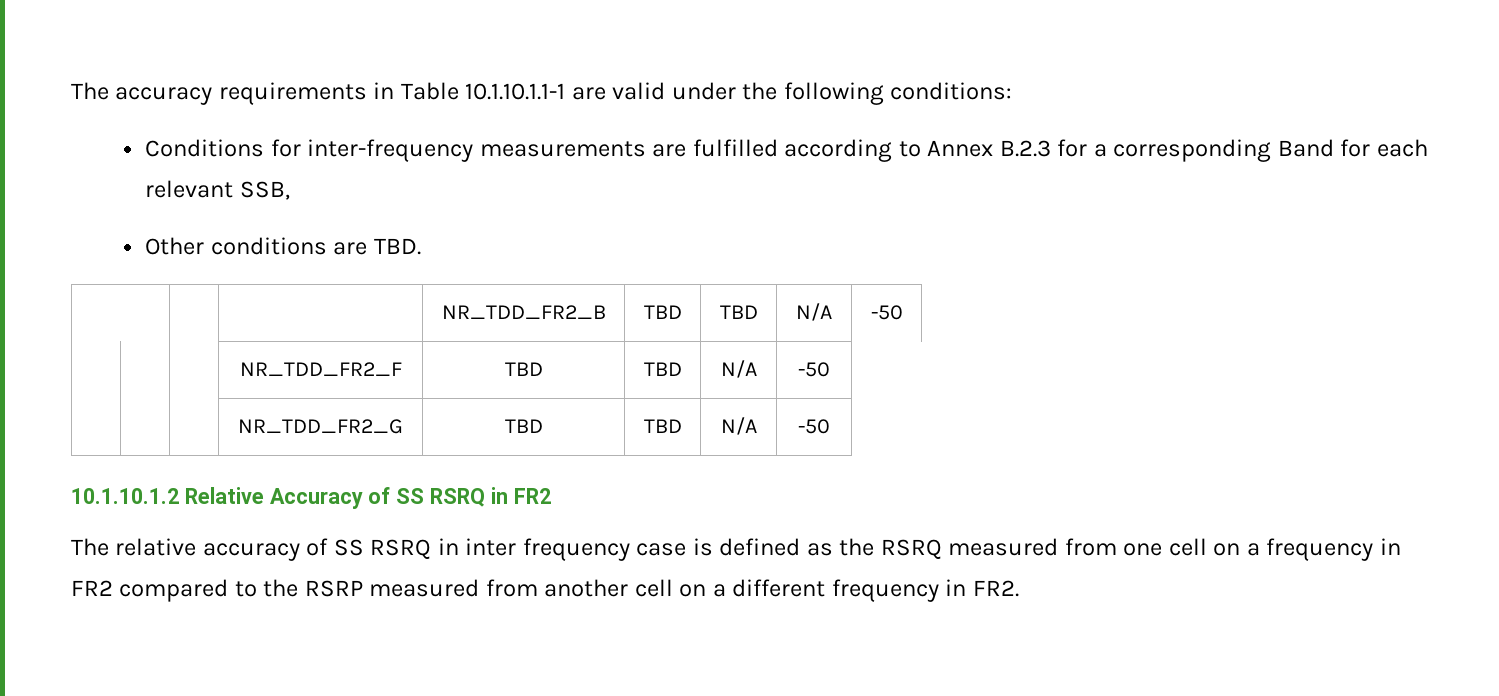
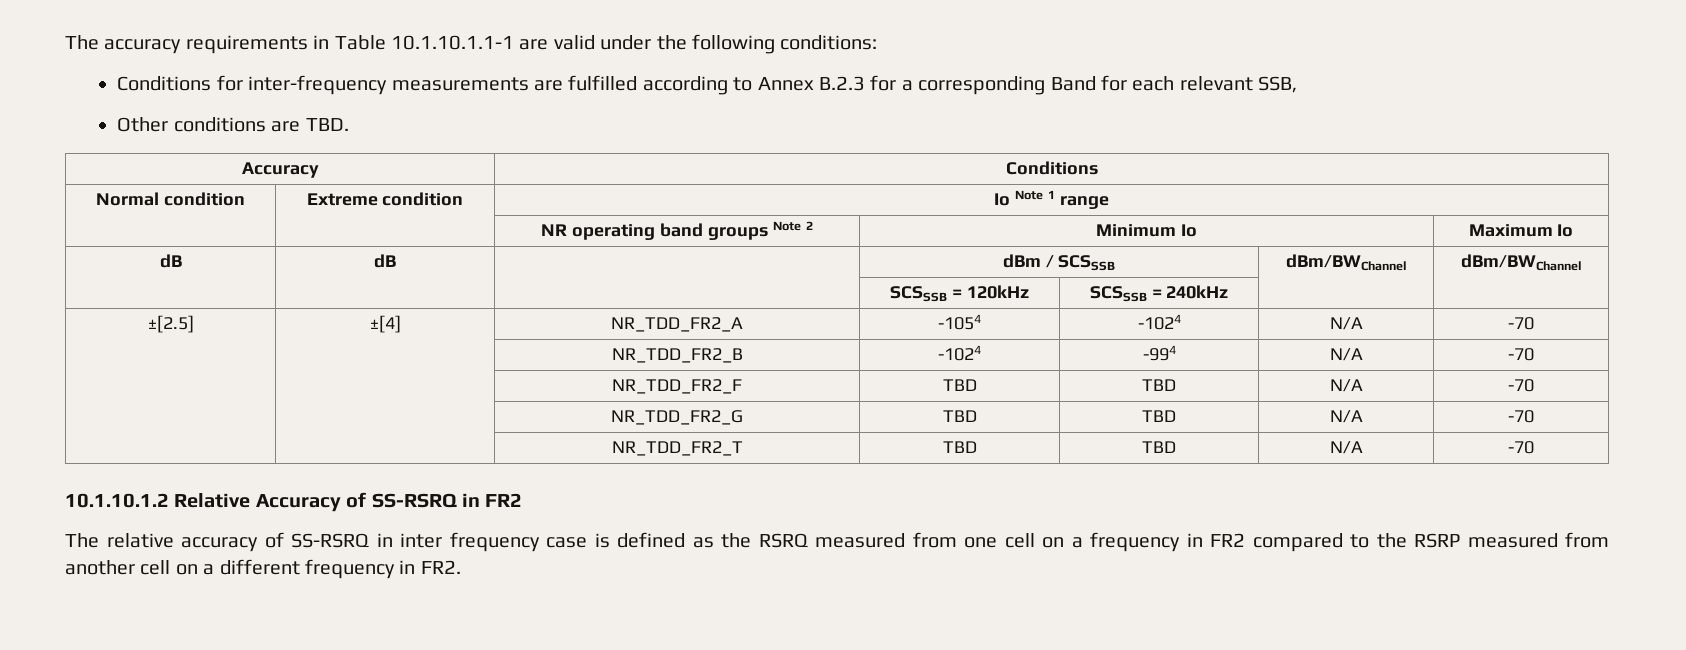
(421, 246) | -> [241,162,319,178] [1005,161,1098,175] [96,192,245,206] [306,192,464,206] [994,190,1109,209] [541,221,813,240] [1096,224,1197,237] [1468,224,1574,237] [159,254,182,268] [374,254,396,268] [1002,254,1116,271] [1285,254,1407,271] [1460,254,1582,271] [890,285,1029,302] [1089,285,1229,302] [147,315,194,333] [369,315,401,333] [611,317,743,332] [938,314,981,330] [1137,314,1181,330] [1329,317,1363,330] [1508,317,1534,330] Accuracy | Conditions // Normal condition | Extreme condition | Io Note 1 range // | | NR operating band groups Note 2 | Minimum Io | Maximum Io // dB | dB | | dBm / SCSSSB | dBm/BWChannel | dBm/BWChannel // | | | SCSSSB = 120kHz | SCSSSB = 240kHz | | // ±[2.5] | ±[4] | NR_TDD_FR2_A | -1054 | -1024 | N/A | -70 //
[643,305,682,319] [719,305,758,319] [796,303,832,321] [870,305,903,320] TBD | TBD | N/A | -50 // | -> [938,345,981,361] [1142,345,1176,361] [1329,348,1363,361] [1508,348,1534,361] -1024 | -994 | N/A | -70 //
[798,362,830,377] -50 // | -> [1508,379,1534,392] -70 //
[798,419,830,434] -50 -> [1508,410,1534,423] [611,441,743,456] [942,441,977,453] [1142,441,1176,453] [1329,441,1363,454] [1508,441,1534,454] -70 // | | NR_TDD_FR2_T | TBD | TBD | N/A | -70
[396,488,486,507] SS RSRQ -> [371,493,457,508] SS-RSRQ
[333,539,432,560] SS RSRQ -> [291,533,369,548] SS-RSRQ

